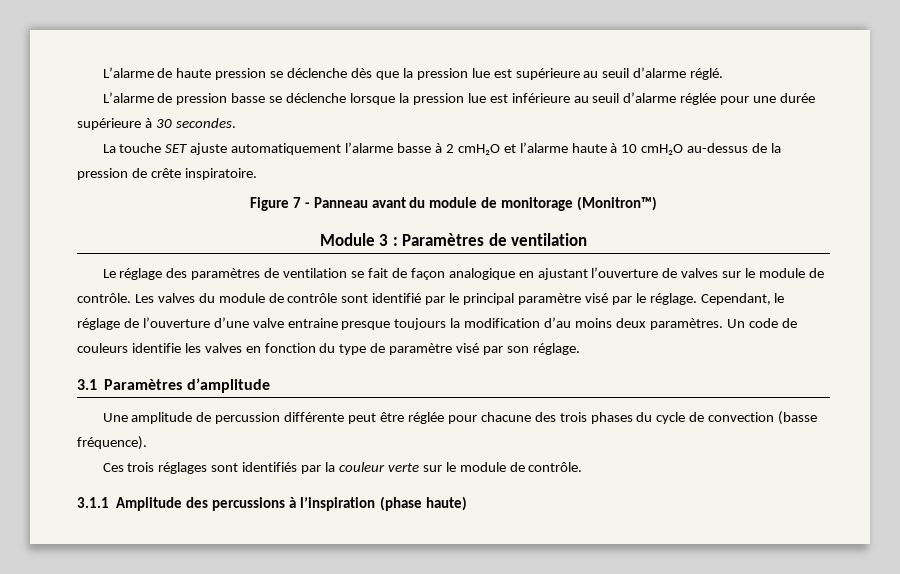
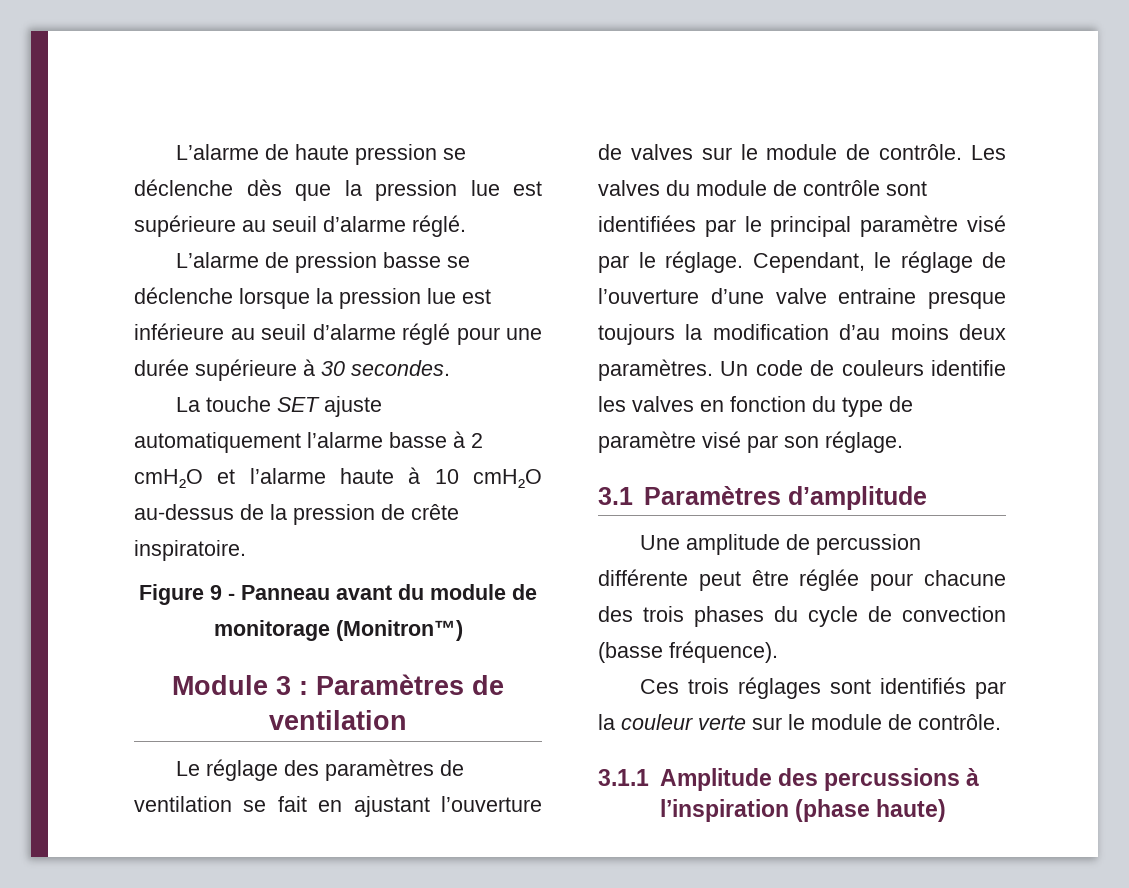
[680,93,717,105] réglée -> [402,323,450,345] réglé
[292,197,301,208] 7 -> [210,585,222,600] 9
[391,268,515,280] de façon analogique -> (307, 804) none
[372,293,422,303] identifié -> [598,215,696,232] identifiées

